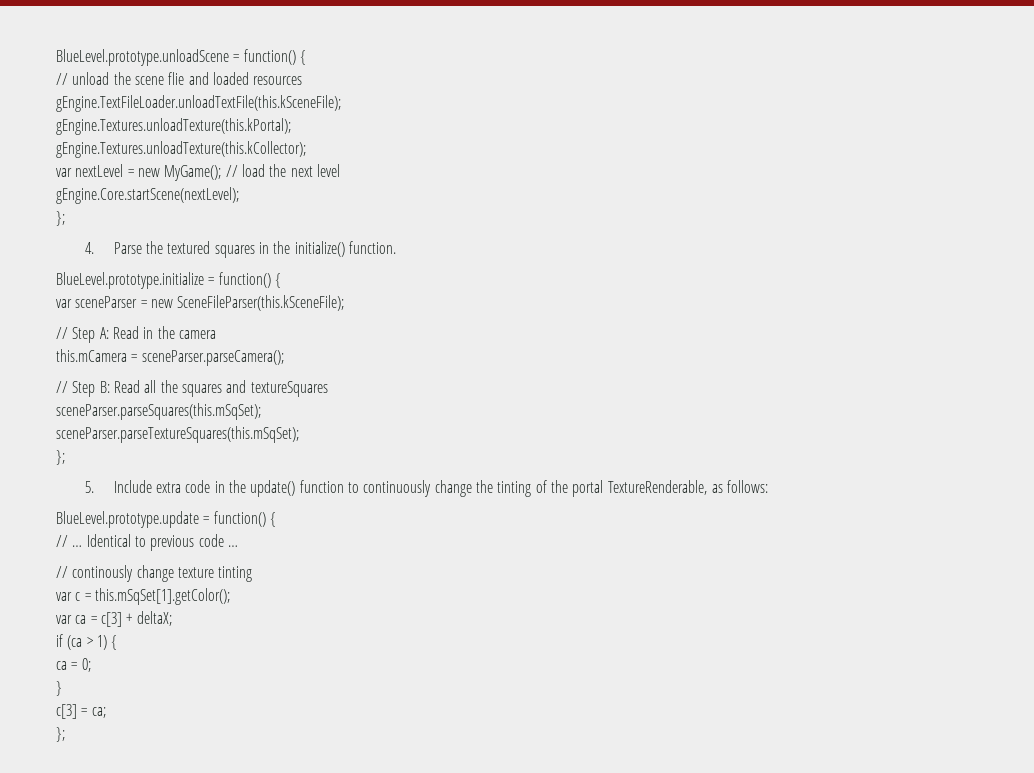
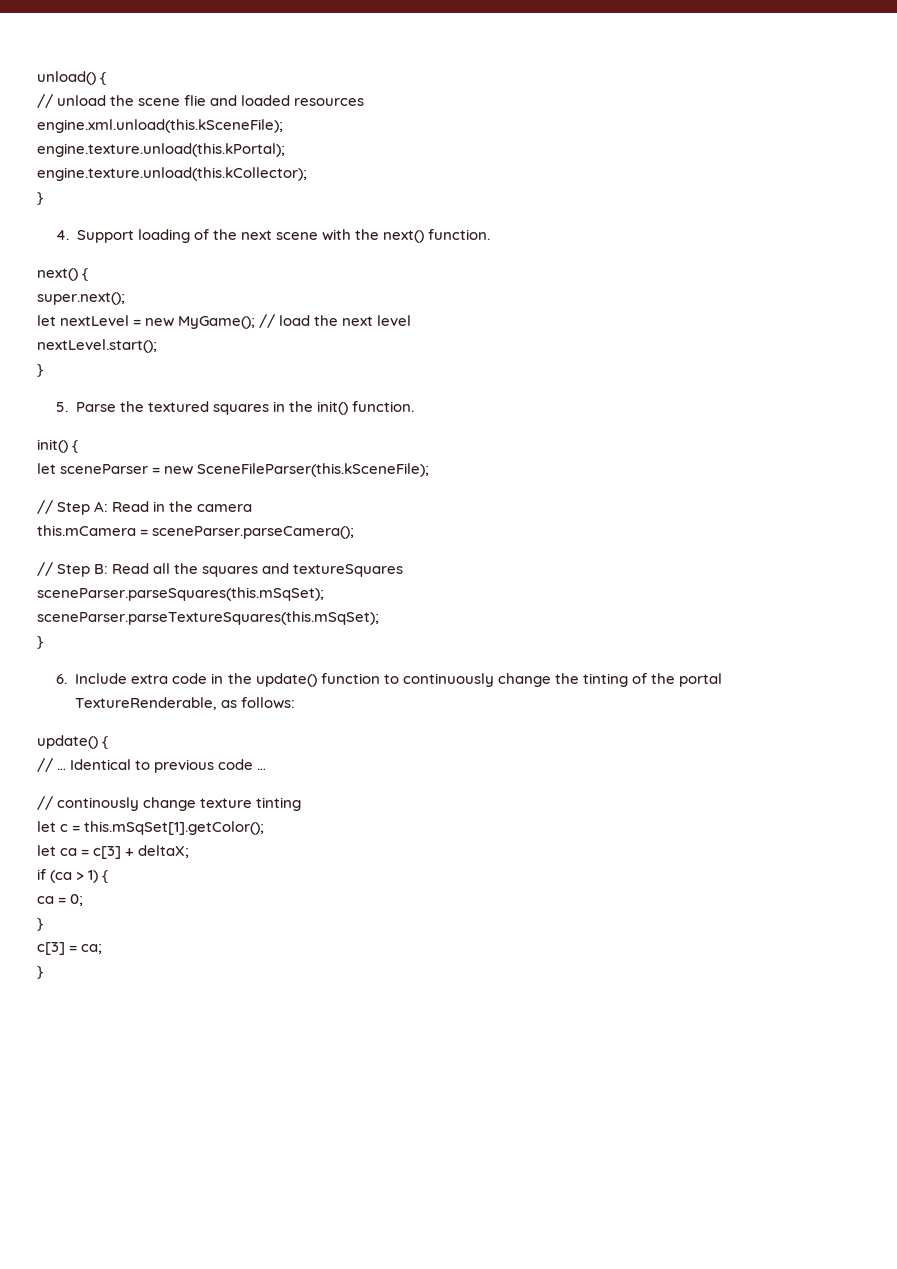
[56,49,296,66] BlueLevel.prototype.unloadScene = function() -> [37,71,96,85] unload()
[56,95,341,112] [56,118,291,135] [56,141,306,158] [56,168,72,177] gEngine.TextFileLoader.unloadTextFile(this.kSceneFile); // gEngine.Textures.unloadTexture(this.kPortal); // gEngine.Textures.unloadTexture(this.kCollector); // var -> [37,119,283,133] [37,143,285,157] [37,167,307,181] [37,192,43,205] [56,229,491,243] [37,268,89,281] [37,292,125,305] [37,315,56,326] engine.xml.unload(this.kSceneFile); // engine.texture.unload(this.kPortal); // engine.texture.unload(this.kCollector); // } // 4. Support loading of the next scene with the next() function. // next() { // super.next(); // let
[56,187,239,204] [56,211,65,226] [84,242,94,254] gEngine.Core.startScene(nextLevel); // }; // 4. -> [37,339,157,353] [37,364,43,377] [56,402,69,412] nextLevel.start(); // } // 5.
[294,241,396,257] [56,272,281,289] [56,299,72,308] initialize() function. // BlueLevel.prototype.initialize = function() { // var -> [316,401,415,415] [37,439,79,453] [37,463,56,474] init() function. // init() { // let
[56,450,65,465] [84,481,94,493] }; // 5. -> [37,636,43,649] [56,674,68,684] } // 6.
[56,511,266,528] BlueLevel.prototype.update = function() -> [37,735,98,749] update()
[56,592,72,601] var -> [37,821,56,832] let
[56,615,72,624] var -> [37,845,56,856] let
[56,727,65,742] }; -> [37,966,43,979] }

